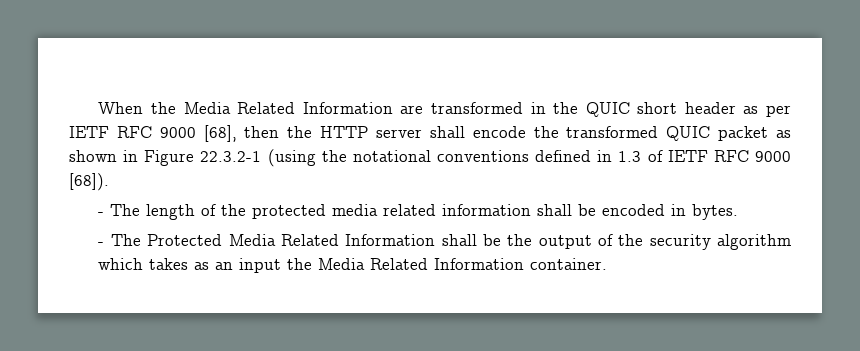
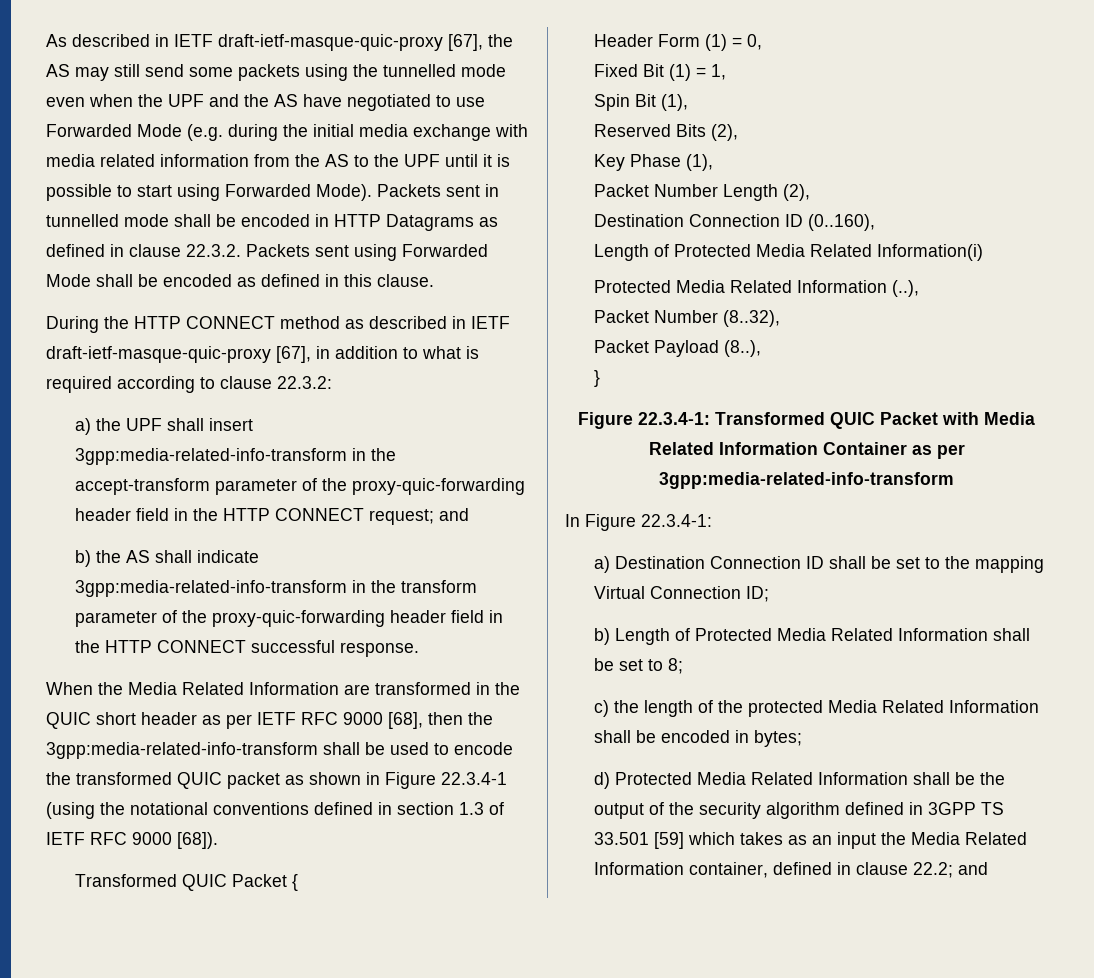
(98, 108) none -> [46,34,513,51] [46,64,506,81] [46,94,485,111] [46,124,528,141] [46,154,510,167] [46,184,499,201] [46,214,498,231] [46,244,488,261] [46,274,434,287] [46,316,510,333] [46,346,479,363] [46,376,332,393] [75,418,254,435] [75,448,397,465] [75,478,526,495] [75,508,470,525] [75,550,260,567] [75,580,478,597] [75,610,504,627] [75,640,420,657] As described in IETF draft-ietf-masque-quic-proxy [67], the AS may still send some packets using the tunnelled mode even when the UPF and the AS have negotiated to use Forwarded Mode (e.g. during the initial media exchange with media related information from the AS to the UPF until it is possible to start using Forwarded Mode). Packets sent in tunnelled mode shall be encoded in HTTP Datagrams as defined in clause 22.3.2. Packets sent using Forwarded Mode shall be encoded as defined in this clause. // During the HTTP CONNECT method as described in IETF draft-ietf-masque-quic-proxy [67], in addition to what is required according to clause 22.3.2: // a) the UPF shall insert 3gpp:media-related-info-transform in the accept-transform parameter of the proxy-quic-forwarding header field in the HTTP CONNECT request; and // b) the AS shall indicate 3gpp:media-related-info-transform in the transform parameter of the proxy-quic-forwarding header field in the HTTP CONNECT successful response. //
[320,126,465,138] HTTP server shall -> [46,742,449,759] 3gpp:media-related-info-transform shall be used to
[200,151,262,162] 22.3.2-1 -> [441,772,507,785] 22.3.4-1
(613, 156) none -> [397,802,454,815] section
[98,204,141,216] - The -> [75,874,299,891] [594,34,763,51] [594,64,727,81] [594,94,689,111] [594,124,739,141] [594,154,714,171] [594,184,811,201] [594,214,876,231] [594,244,984,261] [594,280,920,297] [594,310,781,327] [594,340,762,357] [594,370,601,387] [578,412,1035,429] [648,442,965,459] [659,472,954,489] [565,514,712,531] [594,556,1045,573] [594,586,770,602] [594,628,1031,645] [594,658,684,674] [594,700,640,717] Transformed QUIC Packet { // Header Form (1) = 0, // Fixed Bit (1) = 1, // Spin Bit (1), // Reserved Bits (2), // Key Phase (1), // Packet Number Length (2), // Destination Connection ID (0..160), // Length of Protected Media Related Information(i) // Protected Media Related Information (..), // Packet Number (8..32), // Packet Payload (8..), // } // Figure 22.3.4-1: Transformed QUIC Packet with Media Related Information Container as per 3gpp:media-related-info-transform // In Figure 22.3.4-1: // a) Destination Connection ID shall be set to the mapping Virtual Connection ID; // b) Length of Protected Media Related Information shall be set to 8; // c) the
[332,204,739,220] [98,234,141,246] media related information shall be encoded in bytes. // - The -> [828,700,1040,713] [594,730,803,747] [594,772,611,789] Media Related Information shall be encoded in bytes; // d)
(791, 242) none -> [845,802,1005,815] [594,832,685,849] defined in 3GPP TS 33.501 [59]
[530,258,608,270] container. -> [689,862,989,878] container, defined in clause 22.2; and

